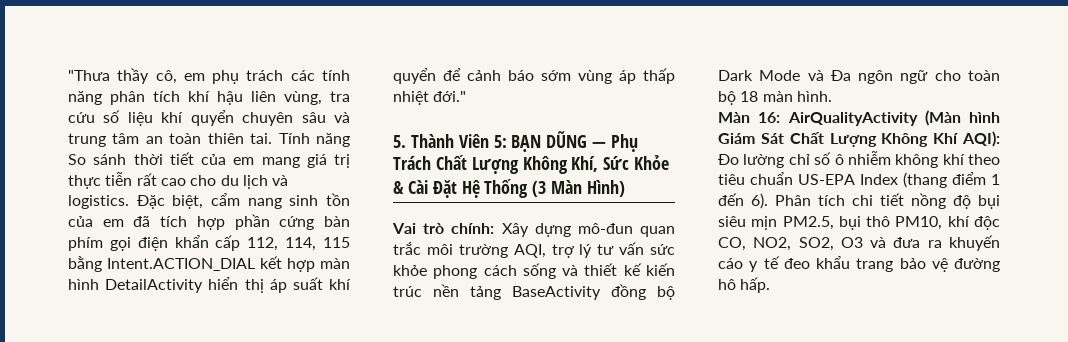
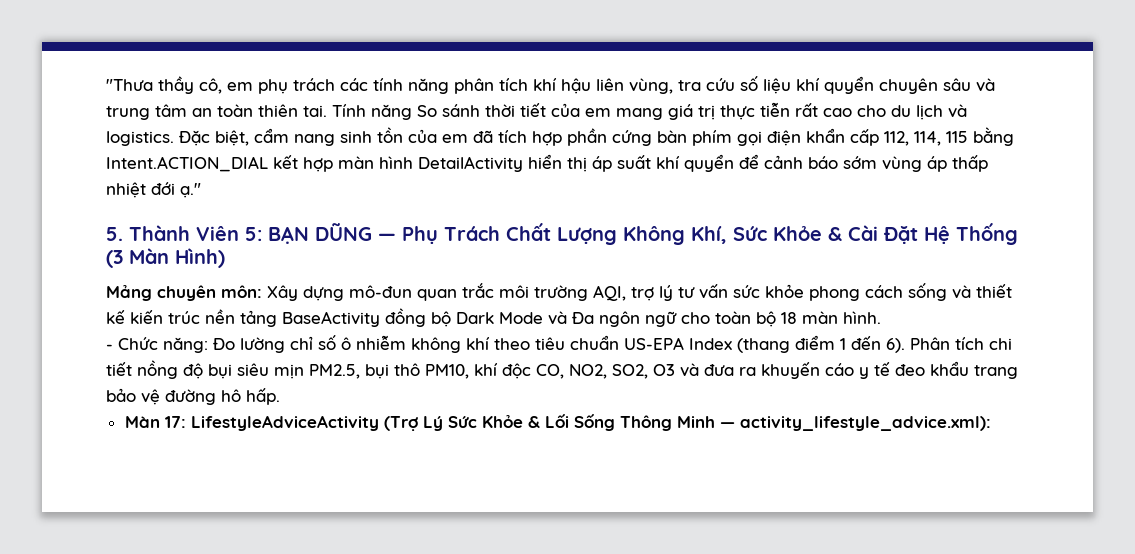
[433,91,467,102] đới." -> [151,182,201,198] đới ạ."
[392,223,495,234] Vai trò chính: -> [106,285,262,301] Mảng chuyên môn:
[718,110,1000,126] [718,131,1000,147] Màn 16: AirQualityActivity (Màn hình Giám Sát Chất Lượng Không Khí AQI): -> [106,337,208,353] - Chức năng:
(771, 285) none -> [124,414,991,431] // Màn 17: LifestyleAdviceActivity (Trợ Lý Sức Khỏe & Lối Sống Thông Minh — activity_lifestyle_advice.xml):

